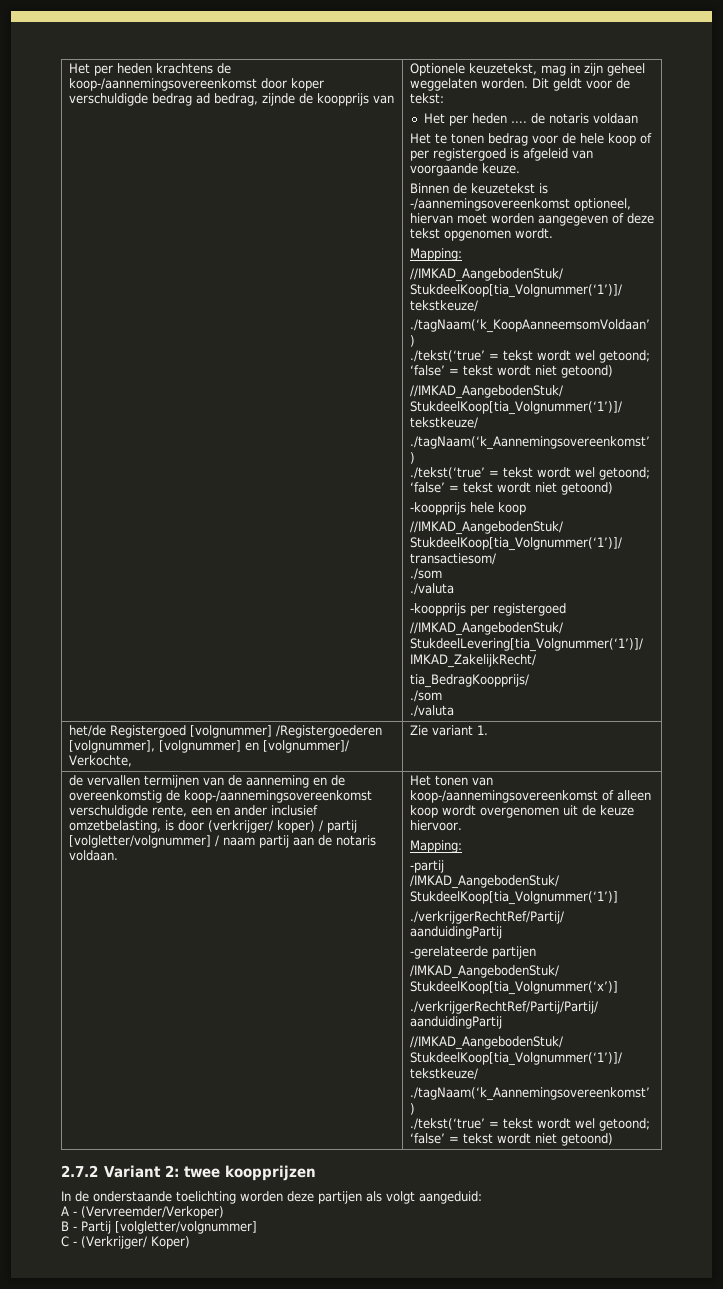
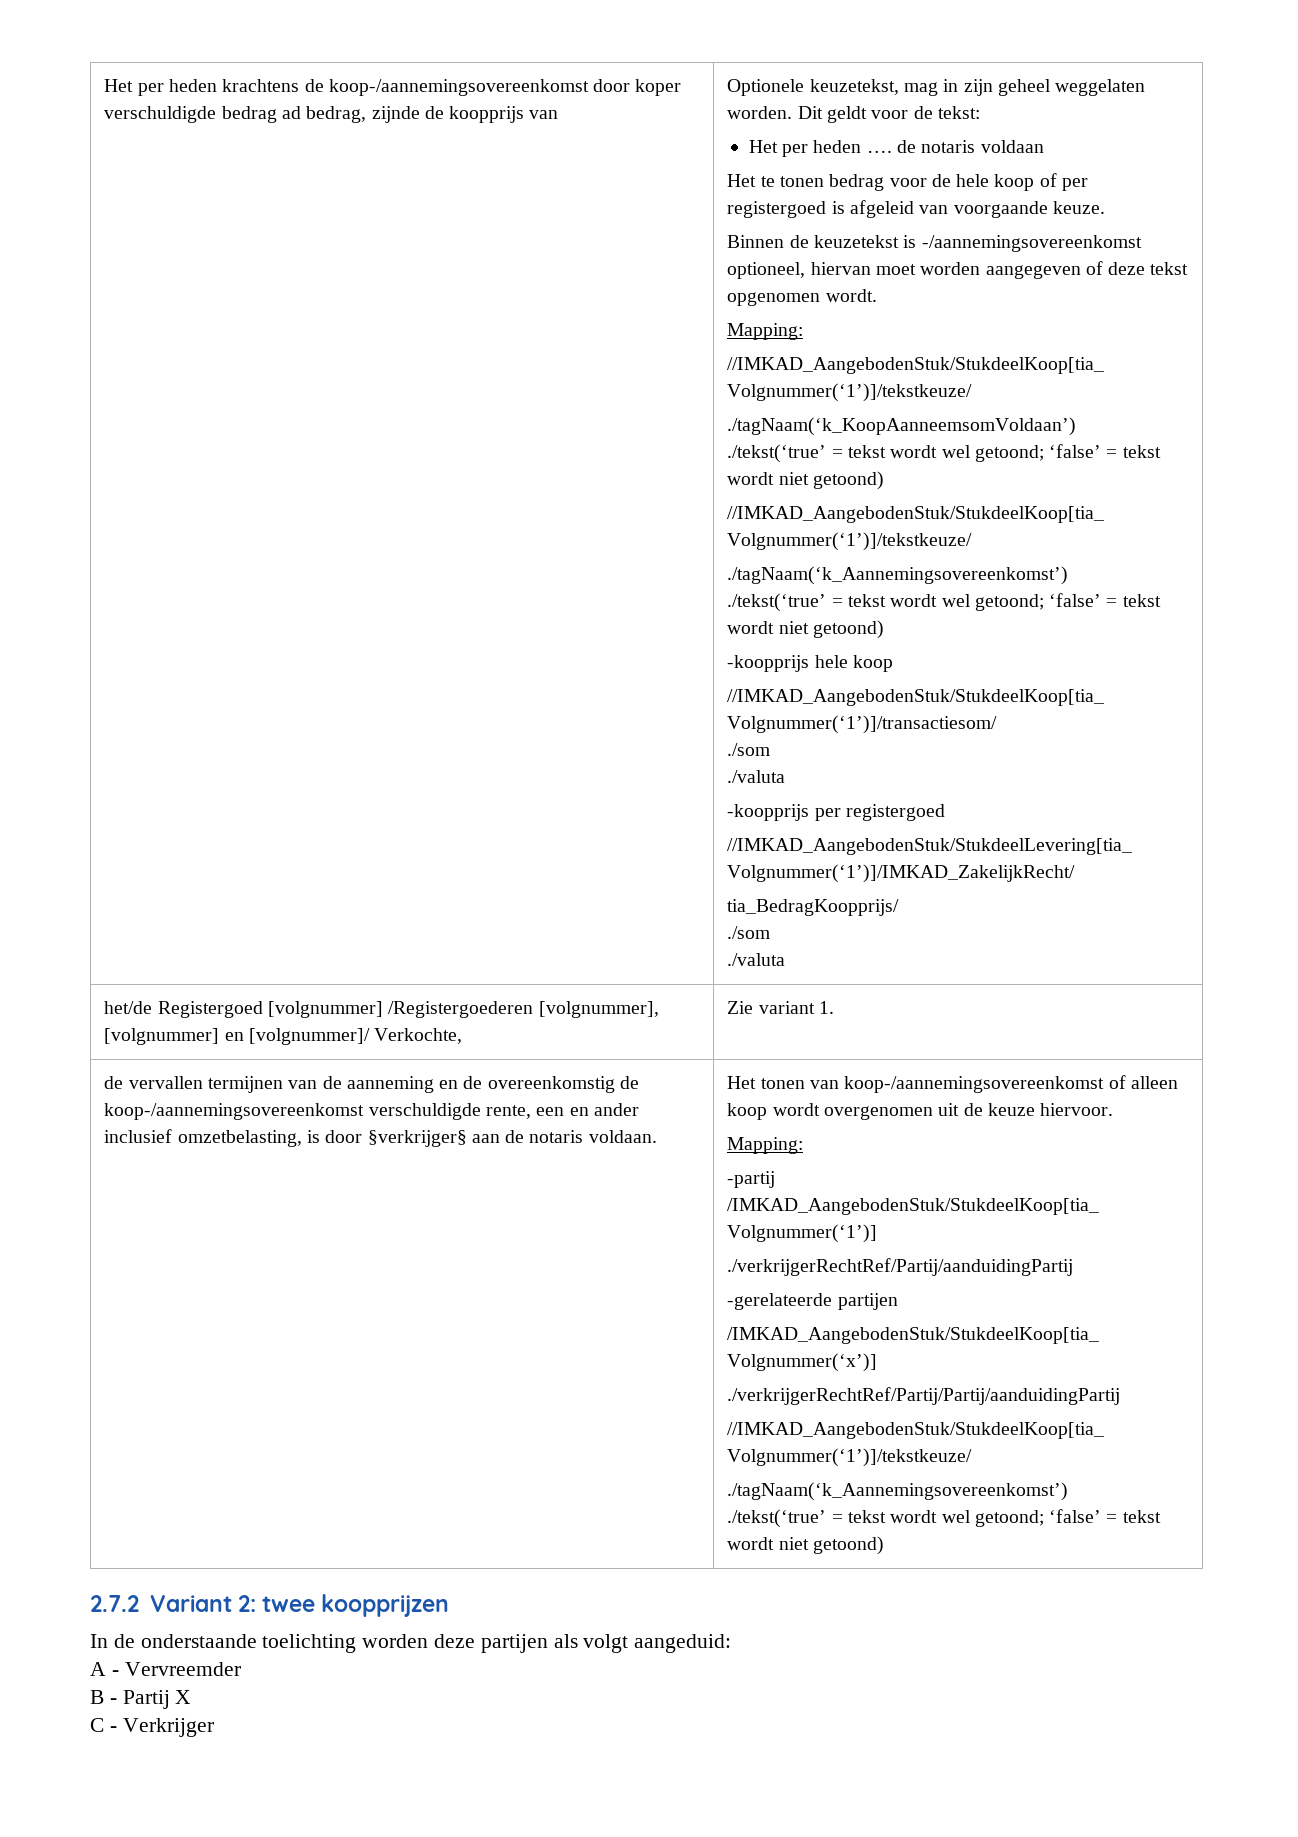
[207,820,357,833] [68,835,289,848] (verkrijger/ koper) / partij [volgletter/volgnummer] / naam partij -> [367,1130,467,1147] §verkrijger§
[81,1206,224,1219] (Vervreemder/Verkoper) -> [124,1662,241,1676] Vervreemder
[115,1221,257,1234] [volgletter/volgnummer] -> [175,1690,192,1704] X
[81,1236,190,1249] (Verkrijger/ Koper) -> [122,1718,214,1737] Verkrijger

